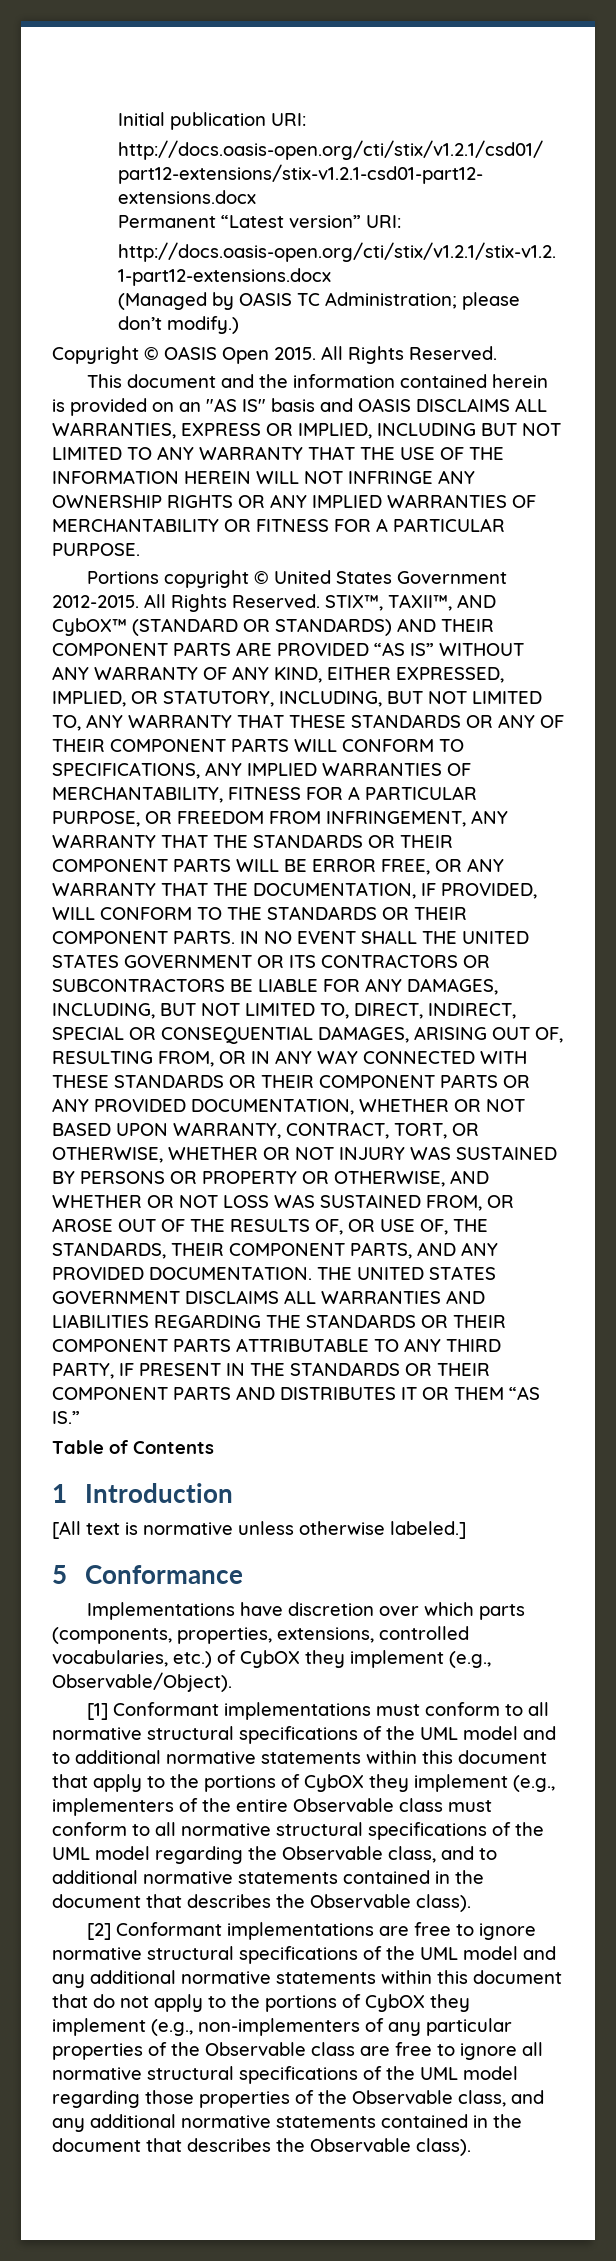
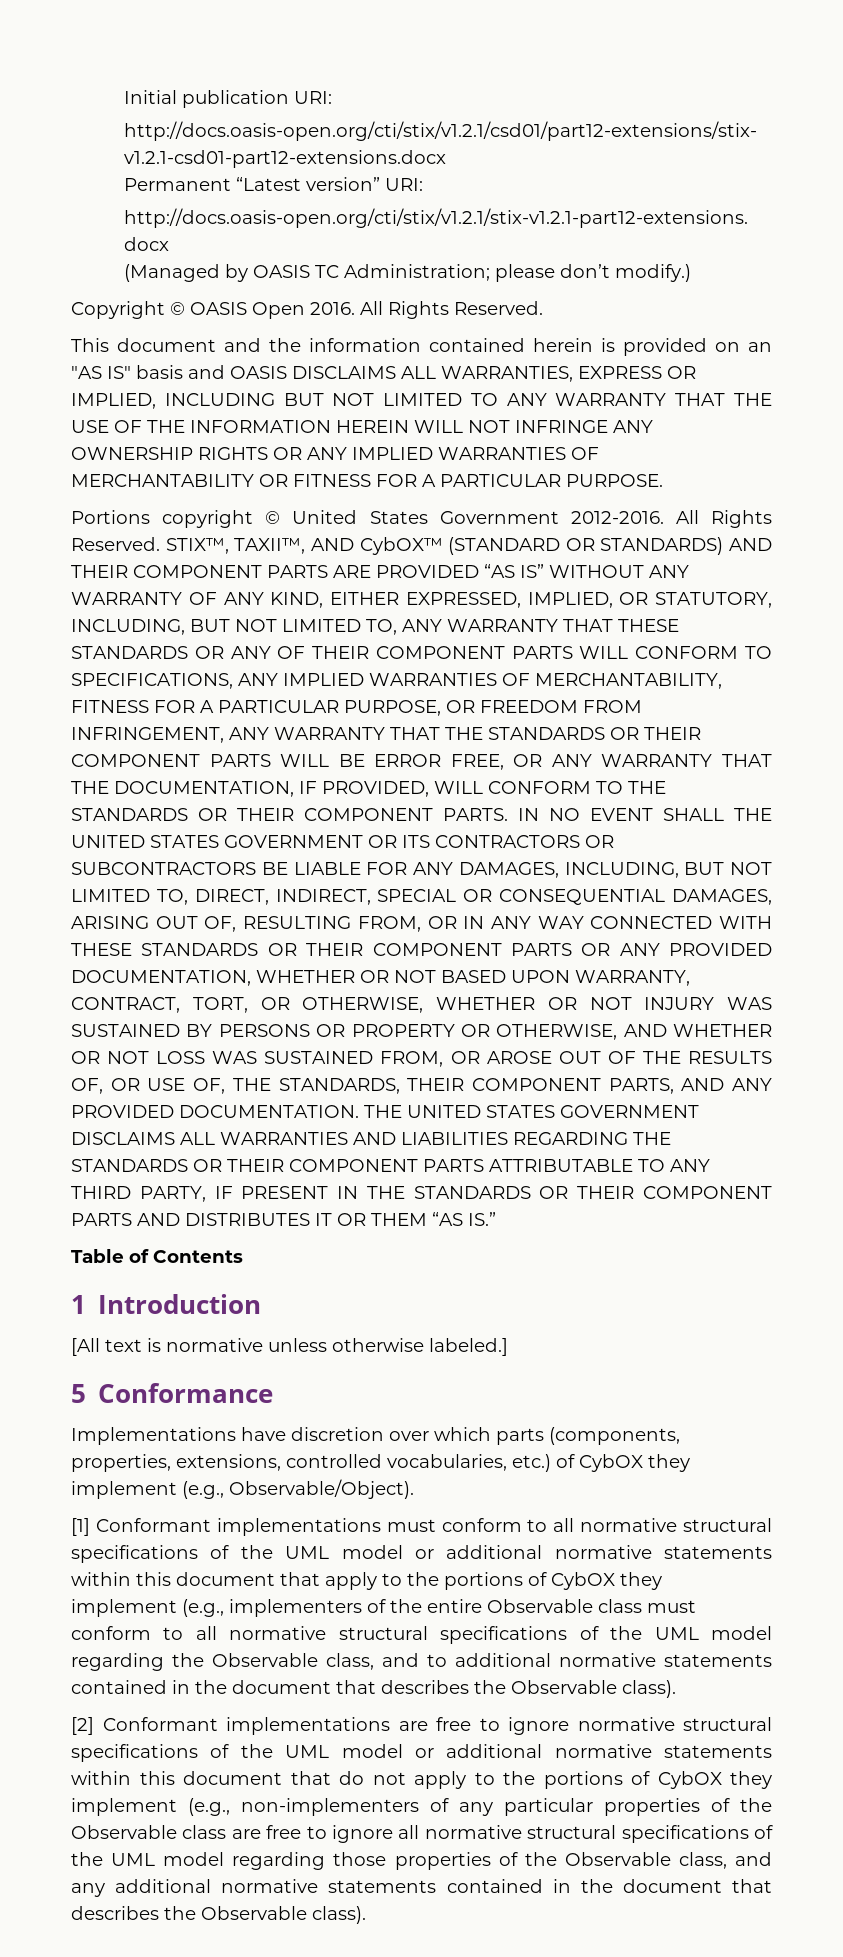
[274,347,316,360] 2015. -> [310,302,355,315] 2016.
[52,595,139,608] 2012-2015. -> [570,511,664,524] 2012-2016.
[523,1726,556,1740] [52,1752,70,1764] and to -> [414,1549,434,1559] or
[523,1946,556,1960] [52,1974,85,1988] and any -> [414,1748,434,1758] or

